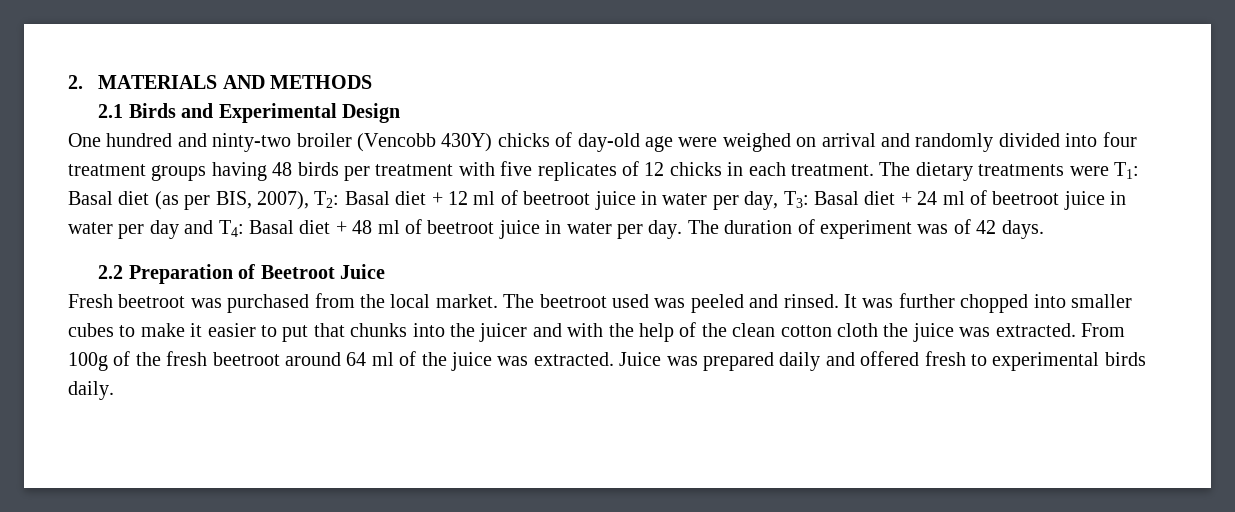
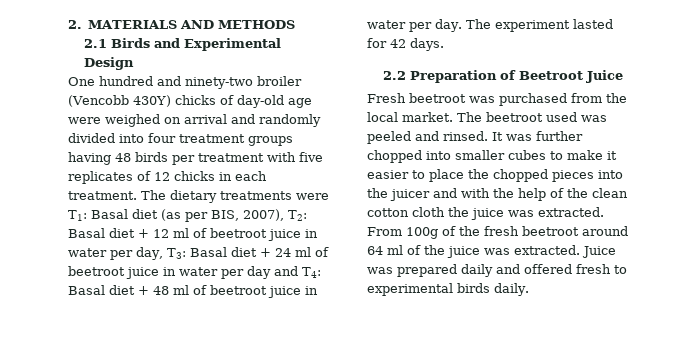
[212,133,292,152] ninty-two -> [185,77,253,89] ninety-two
[724,219,971,239] duration of experiment was of -> [494,19,613,32] [367,38,387,48] experiment lasted for
[282,323,408,342] put that chunks -> [429,169,594,182] place the chopped pieces

